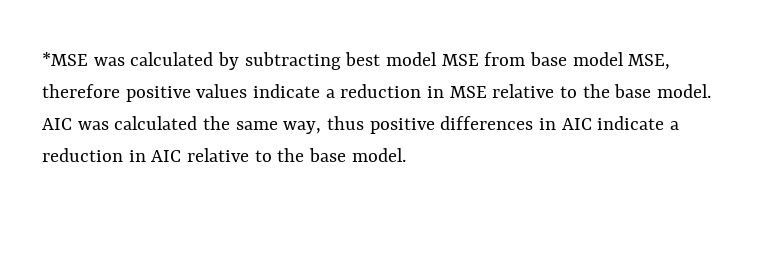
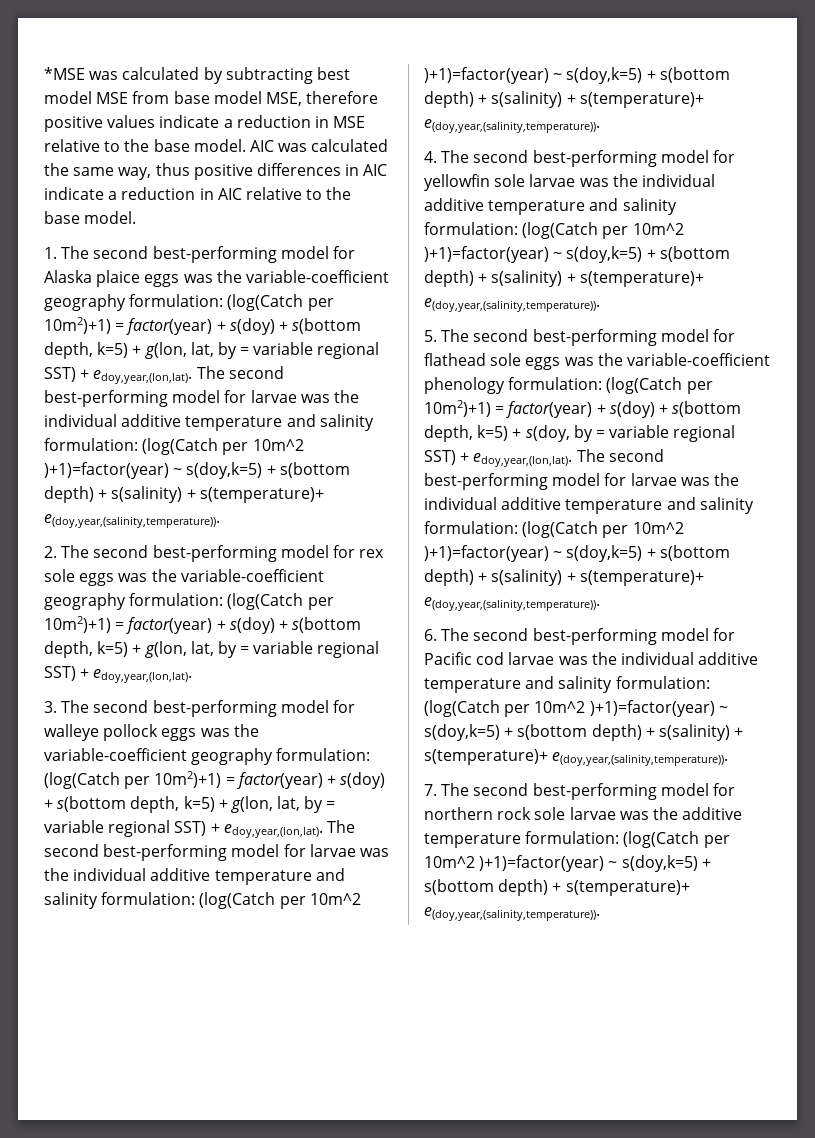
(406, 155) none -> [44,246,355,263] [44,270,389,287] [44,294,334,311] [44,317,362,335] [44,342,380,359] [44,366,284,384] [44,390,359,407] [44,414,374,431] [44,438,304,455] [44,462,350,479] [44,486,324,503] [44,514,220,528] [44,545,385,562] [44,569,324,586] [44,593,334,610] [44,616,362,634] [44,641,380,658] [44,666,193,683] [44,700,355,717] [44,724,259,741] [44,748,371,765] [44,771,386,789] [44,796,336,813] [44,820,355,838] [44,844,389,861] [44,868,345,885] [44,892,361,909] [424,67,730,84] [424,91,704,108] [424,119,600,133] [424,150,735,167] [424,174,715,191] [424,198,677,215] [424,222,684,239] [424,246,730,263] [424,270,704,287] [424,298,600,312] [424,329,735,346] [424,353,770,370] [424,377,713,394] [424,400,742,418] [424,425,736,442] [424,449,664,467] [424,473,739,490] [424,497,754,514] [424,521,684,538] [424,545,730,562] [424,569,704,586] [424,597,600,611] [424,628,735,645] [424,652,759,665] [424,676,710,693] [424,700,728,717] [424,724,744,741] [424,749,729,766] [424,783,735,800] [424,807,743,820] [424,831,730,848] [424,855,711,872] [424,879,690,896] [424,907,600,921] // 1. The second best-performing model for Alaska plaice eggs was the variable-coefficient geography formulation: (log(Catch per 10m2)+1) = factor(year) + s(doy) + s(bottom depth, k=5) + g(lon, lat, by = variable regional SST) + edoy,year,(lon,lat). The second best-performing model for larvae was the individual additive temperature and salinity formulation: (log(Catch per 10m^2 )+1)=factor(year) ~ s(doy,k=5) + s(bottom depth) + s(salinity) + s(temperature)+ e(doy,year,(salinity,temperature)). // 2. The second best-performing model for rex sole eggs was the variable-coefficient geography formulation: (log(Catch per 10m2)+1) = factor(year) + s(doy) + s(bottom depth, k=5) + g(lon, lat, by = variable regional SST) + edoy,year,(lon,lat). // 3. The second best-performing model for walleye pollock eggs was the variable-coefficient geography formulation: (log(Catch per 10m2)+1) = factor(year) + s(doy) + s(bottom depth, k=5) + g(lon, lat, by = variable regional SST) + edoy,year,(lon,lat). The second best-performing model for larvae was the individual additive temperature and salinity formulation: (log(Catch per 10m^2 )+1)=factor(year) ~ s(doy,k=5) + s(bottom depth) + s(salinity) + s(temperature)+ e(doy,year,(salinity,temperature)). // 4. The second best-performing model for yellowfin sole larvae was the individual additive temperature and salinity formulation: (log(Catch per 10m^2 )+1)=factor(year) ~ s(doy,k=5) + s(bottom depth) + s(salinity) + s(temperature)+ e(doy,year,(salinity,temperature)). // 5. The second best-performing model for flathead sole eggs was the variable-coefficient phenology formulation: (log(Catch per 10m2)+1) = factor(year) + s(doy) + s(bottom depth, k=5) + s(doy, by = variable regional SST) + edoy,year,(lon,lat). The second best-performing model for larvae was the individual additive temperature and salinity formulation: (log(Catch per 10m^2 )+1)=factor(year) ~ s(doy,k=5) + s(bottom depth) + s(salinity) + s(temperature)+ e(doy,year,(salinity,temperature)). // 6. The second best-performing model for Pacific cod larvae was the individual additive temperature and salinity formulation: (log(Catch per 10m^2 )+1)=factor(year) ~ s(doy,k=5) + s(bottom depth) + s(salinity) + s(temperature)+ e(doy,year,(salinity,temperature)). // 7. The second best-performing model for northern rock sole larvae was the additive temperature formulation: (log(Catch per 10m^2 )+1)=factor(year) ~ s(doy,k=5) + s(bottom depth) + s(temperature)+ e(doy,year,(salinity,temperature)).

